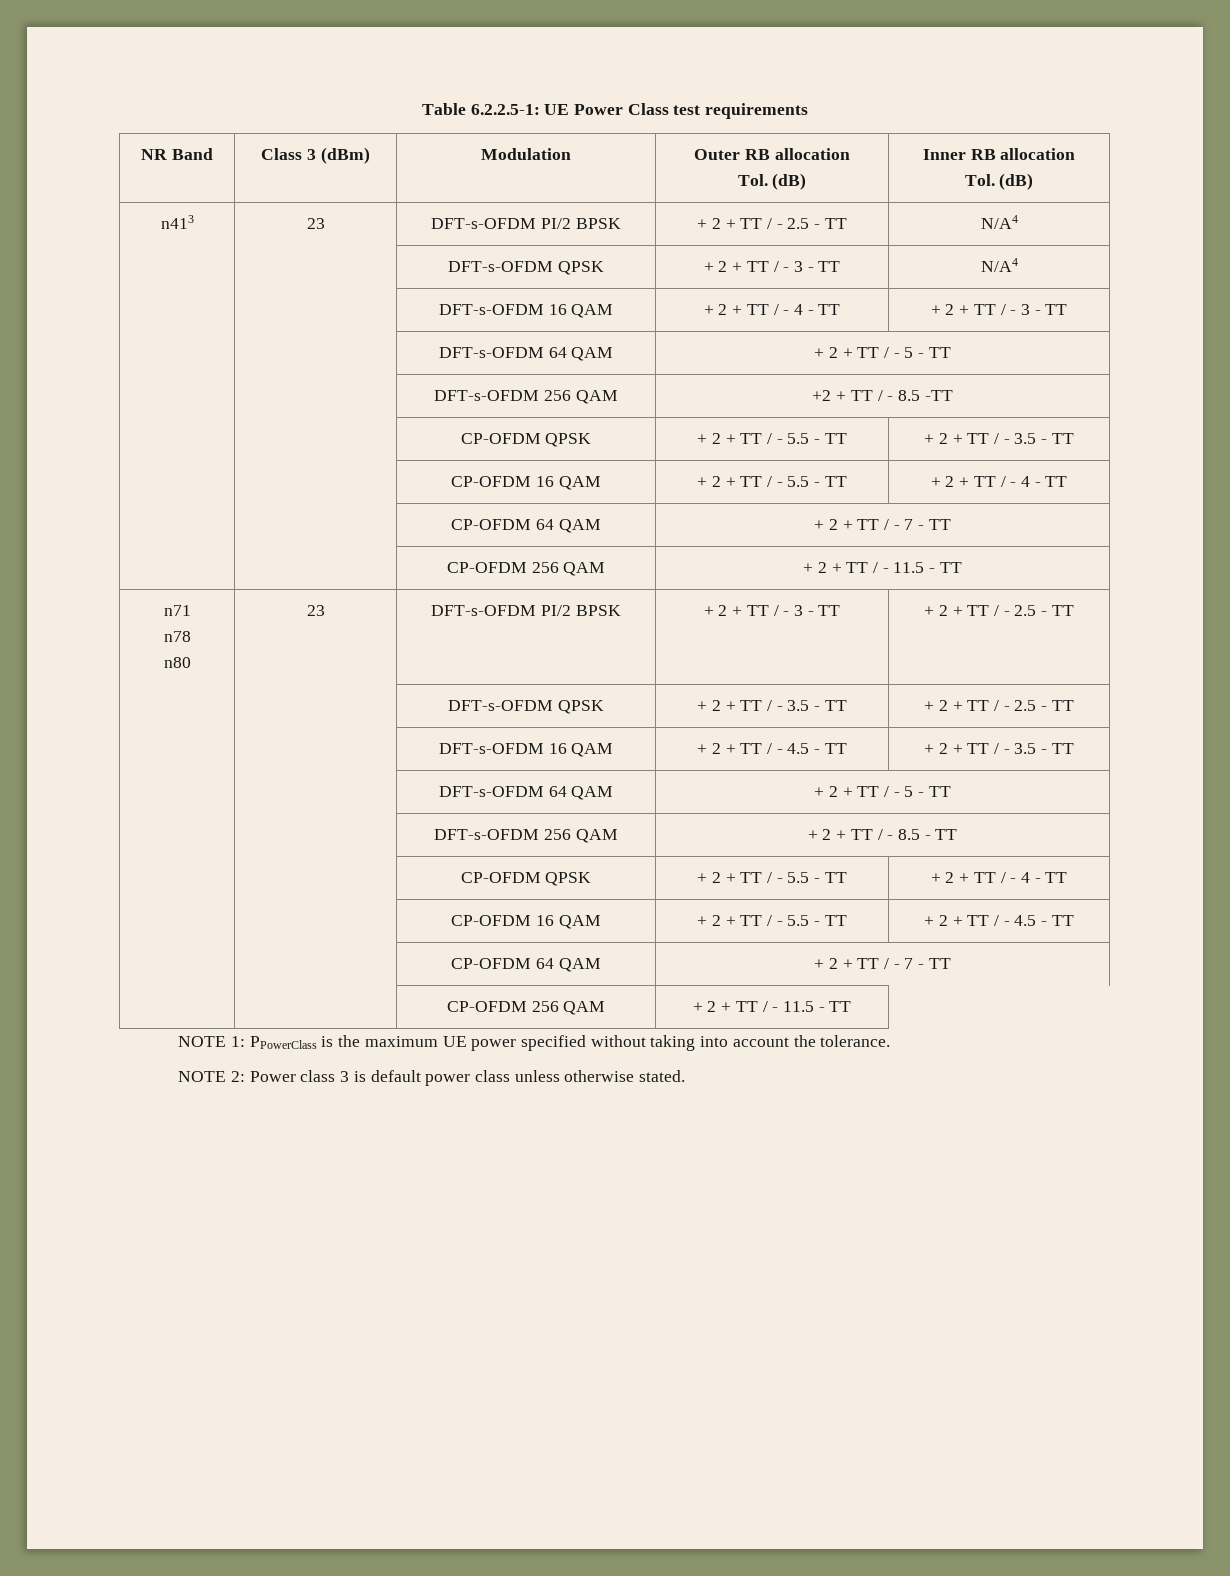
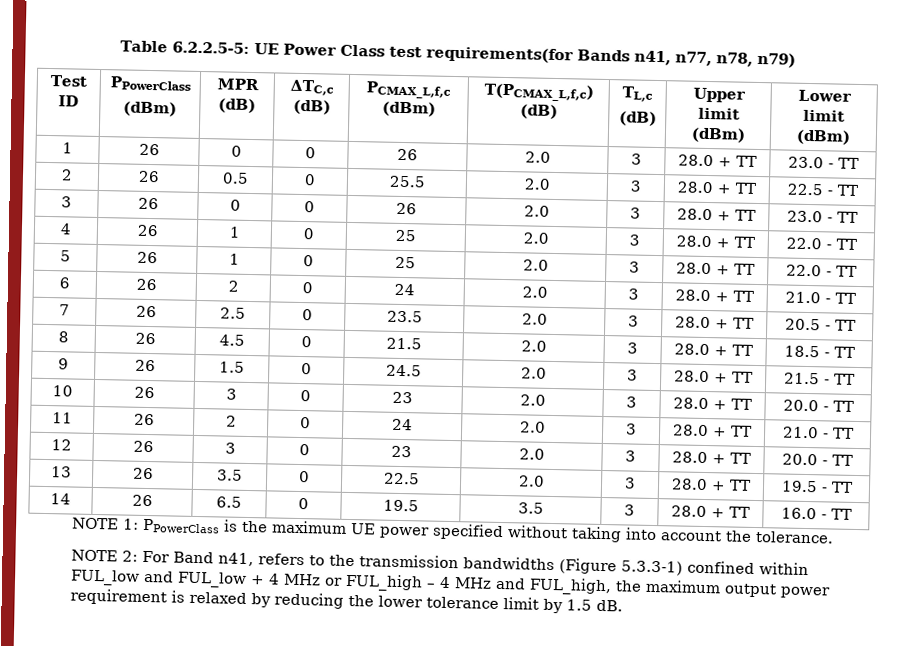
[470,104,540,115] 6.2.2.5-1: -> [171,41,250,54] 6.2.2.5-5:
[705,103,809,119] [141,148,213,160] [261,147,370,164] [481,148,571,160] [694,148,850,160] [737,173,807,190] [922,148,1076,160] [964,173,1034,190] [160,215,194,229] [306,218,325,229] [431,218,621,229] [697,218,847,229] [980,215,1018,229] [448,261,604,275] [703,261,841,272] [980,258,1018,272] [438,304,614,318] [703,304,841,315] [930,304,1068,315] [438,347,614,361] [814,347,951,358] [434,390,618,404] [812,390,953,401] [460,433,592,447] [697,433,847,444] [924,433,1074,444] [451,476,601,490] [697,476,847,487] [930,476,1068,487] [451,519,601,533] [814,519,951,530] [446,562,606,576] [803,562,962,573] [163,605,191,616] [163,631,191,642] [163,657,191,668] [306,605,325,616] [431,605,621,616] [703,605,841,616] [924,605,1074,616] [448,700,604,714] [697,700,847,711] [924,700,1074,711] [438,743,614,757] [697,743,847,754] [924,743,1074,754] [438,786,614,800] [814,786,951,797] [434,829,618,843] [807,829,958,840] [460,872,592,886] [697,872,847,883] [930,872,1068,883] [451,915,601,929] [697,915,847,926] [924,915,1074,926] [451,958,601,972] [814,958,951,969] [446,1001,606,1015] [692,1001,814,1012] requirements // NR Band | Class 3 (dBm) | Modulation | Outer RB allocation // Tol. (dB) | Inner RB allocation // Tol. (dB) // n413 | 23 | DFT-s-OFDM PI/2 BPSK | + 2 + TT / - 2.5 - TT | N/A4 // | | DFT-s-OFDM QPSK | + 2 + TT / - 3 - TT | N/A4 // | | DFT-s-OFDM 16 QAM | + 2 + TT / - 4 - TT | + 2 + TT / - 3 - TT // | | DFT-s-OFDM 64 QAM | + 2 + TT / - 5 - TT // | | DFT-s-OFDM 256 QAM | +2 + TT / - 8.5 -TT // | | CP-OFDM QPSK | + 2 + TT / - 5.5 - TT | + 2 + TT / - 3.5 - TT // | | CP-OFDM 16 QAM | + 2 + TT / - 5.5 - TT | + 2 + TT / - 4 - TT // | | CP-OFDM 64 QAM | + 2 + TT / - 7 - TT // | | CP-OFDM 256 QAM | + 2 + TT / - 11.5 - TT // n71 // n78 // n80 | 23 | DFT-s-OFDM PI/2 BPSK | + 2 + TT / - 3 - TT | + 2 + TT / - 2.5 - TT // | | DFT-s-OFDM QPSK | + 2 + TT / - 3.5 - TT | + 2 + TT / - 2.5 - TT // | | DFT-s-OFDM 16 QAM | + 2 + TT / - 4.5 - TT | + 2 + TT / - 3.5 - TT // | | DFT-s-OFDM 64 QAM | + 2 + TT / - 5 - TT // | | DFT-s-OFDM 256 QAM | + 2 + TT / - 8.5 - TT // | | CP-OFDM QPSK | + 2 + TT / - 5.5 - TT | + 2 + TT / - 4 - TT // | | CP-OFDM 16 QAM | + 2 + TT / - 5.5 - TT | + 2 + TT / - 4.5 - TT // | | CP-OFDM 64 QAM | + 2 + TT / - 7 - TT // | | CP-OFDM 256 QAM | + 2 + TT / - 11.5 -> [425,46,796,68] [50,75,88,87] [58,95,79,107] [109,76,191,91] [123,101,177,117] [216,78,259,91] [218,98,256,114] [289,79,334,96] [292,99,331,115] [366,81,451,99] [381,101,436,117] [483,83,594,102] [519,104,558,120] [622,86,653,102] [618,111,657,126] [692,87,746,103] [697,107,740,120] [690,127,746,143] [797,89,852,102] [803,109,845,122] [796,129,851,145] [62,142,73,154] [138,143,160,156] [230,145,242,157] [305,147,316,159] [397,148,418,161] [524,151,551,163] [631,153,642,165] [678,154,757,167] [787,156,859,169] [61,169,73,181] [137,170,160,183] [222,172,249,184] [304,174,316,186] [388,175,426,188] [523,178,551,190] [630,180,642,192] [677,181,756,194] [786,183,858,196] [61,196,72,208] [137,197,159,210] [229,199,241,211] [304,201,315,213] [396,202,417,215] [523,205,550,217] [630,207,641,219] [677,208,756,221] [786,210,858,223] [60,223,72,235] [136,224,159,237] [228,226,241,238] [303,228,315,240] [395,229,416,242] [522,232,549,244] [629,234,640,246] [676,235,755,248] [785,237,857,250] [60,250,71,262] [136,251,158,264] [228,253,240,265] [303,255,314,267] [395,256,416,269] [522,259,549,271] [629,261,640,273] [676,262,755,275] [785,264,857,277] [59,277,71,289] [135,278,157,291] [227,280,239,292] [302,282,313,294] [394,283,415,296] [521,286,548,298] [628,288,639,300] [675,289,754,302] [784,291,856,304] [59,304,70,316] [135,305,157,318] [220,307,246,319] [302,309,313,321] [386,310,423,323] [521,313,548,325] [628,315,639,327] [675,316,754,329] [784,318,856,331] [58,331,69,343] [134,332,156,345] [219,334,245,346] [301,336,312,348] [385,337,422,350] [520,340,547,352] [627,342,638,354] [674,343,753,356] [783,345,855,358] [58,358,69,370] [134,359,156,372] [219,361,245,373] [301,363,312,375] [385,364,422,377] [520,367,547,379] [627,369,638,381] [674,370,753,383] [783,372,855,385] [52,385,73,397] [133,386,155,399] [225,388,237,400] [300,390,311,402] [392,391,413,404] [519,394,546,406] [626,396,637,408] [673,397,752,410] [782,399,854,412] [52,412,73,424] [133,413,155,426] [225,415,237,427] [300,417,311,429] [392,418,413,431] [519,421,546,433] [626,423,637,435] [673,424,752,437] [781,426,854,439] [51,439,72,451] [132,440,154,453] [224,442,236,454] [299,444,310,456] [391,445,412,458] [518,448,545,460] [625,450,636,462] [672,451,751,464] [781,453,853,466] [51,466,72,478] [132,467,154,480] [217,469,243,481] [299,471,310,483] [382,472,420,485] [517,475,545,487] [624,477,636,489] [671,478,751,491] [780,480,853,493] [50,493,71,505] [131,494,153,507] [216,496,242,508] [298,497,309,510] [382,499,419,512] [517,502,544,514] [624,504,635,516] [671,505,750,518] [780,507,817,520] requirements(for Bands n41, n77, n78, n79) // Test ID | PPowerClass // (dBm) | MPR (dB) | ΔTC,c (dB) | PCMAX_L,f,c (dBm) | T(PCMAX_L,f,c) (dB) | TL,c // (dB) | Upper limit (dBm) | Lower limit (dBm) // 1 | 26 | 0 | 0 | 26 | 2.0 | 3 | 28.0 + TT | 23.0 - TT // 2 | 26 | 0.5 | 0 | 25.5 | 2.0 | 3 | 28.0 + TT | 22.5 - TT // 3 | 26 | 0 | 0 | 26 | 2.0 | 3 | 28.0 + TT | 23.0 - TT // 4 | 26 | 1 | 0 | 25 | 2.0 | 3 | 28.0 + TT | 22.0 - TT // 5 | 26 | 1 | 0 | 25 | 2.0 | 3 | 28.0 + TT | 22.0 - TT // 6 | 26 | 2 | 0 | 24 | 2.0 | 3 | 28.0 + TT | 21.0 - TT // 7 | 26 | 2.5 | 0 | 23.5 | 2.0 | 3 | 28.0 + TT | 20.5 - TT // 8 | 26 | 4.5 | 0 | 21.5 | 2.0 | 3 | 28.0 + TT | 18.5 - TT // 9 | 26 | 1.5 | 0 | 24.5 | 2.0 | 3 | 28.0 + TT | 21.5 - TT // 10 | 26 | 3 | 0 | 23 | 2.0 | 3 | 28.0 + TT | 20.0 - TT // 11 | 26 | 2 | 0 | 24 | 2.0 | 3 | 28.0 + TT | 21.0 - TT // 12 | 26 | 3 | 0 | 23 | 2.0 | 3 | 28.0 + TT | 20.0 - TT // 13 | 26 | 3.5 | 0 | 22.5 | 2.0 | 3 | 28.0 + TT | 19.5 - TT // 14 | 26 | 6.5 | 0 | 19.5 | 3.5 | 3 | 28.0 + TT | 16.0
[249,1070,686,1086] Power class 3 is default power class unless otherwise stated. -> [141,550,809,576] [69,569,831,599] [69,588,623,614] For Band n41, refers to the transmission bandwidths (Figure 5.3.3-1) confined within FUL_low and FUL_low + 4 MHz or FUL_high – 4 MHz and FUL_high, the maximum output power requirement is relaxed by reducing the lower tolerance limit by 1.5 dB.

